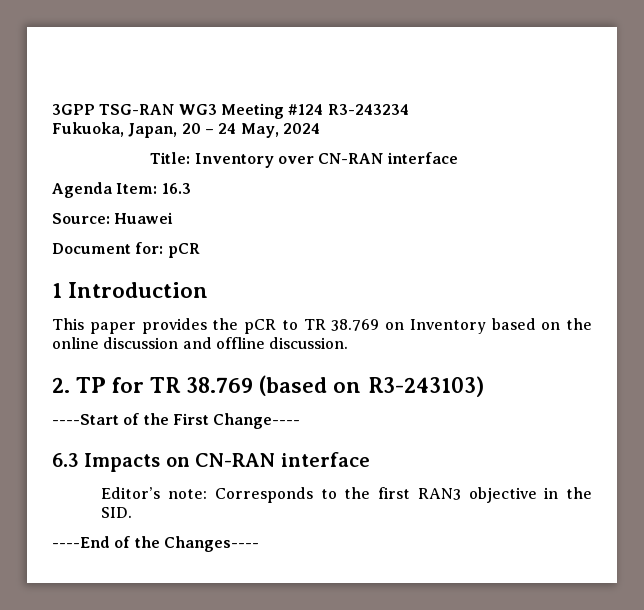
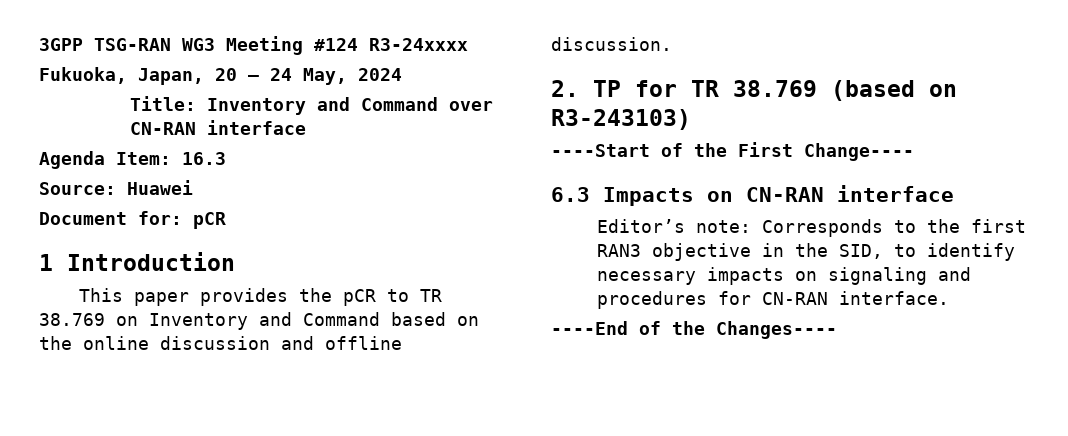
[327,104,409,115] R3-243234 -> [369,38,468,51] R3-24xxxx
(274, 160) none -> [317,97,439,111] and Command
(486, 326) none -> [259,312,380,326] and Command
[101,507,133,518] SID. -> [838,243,1015,261] [596,267,971,285] [596,291,949,309] SID, to identify necessary impacts on signaling and procedures for CN-RAN interface.

